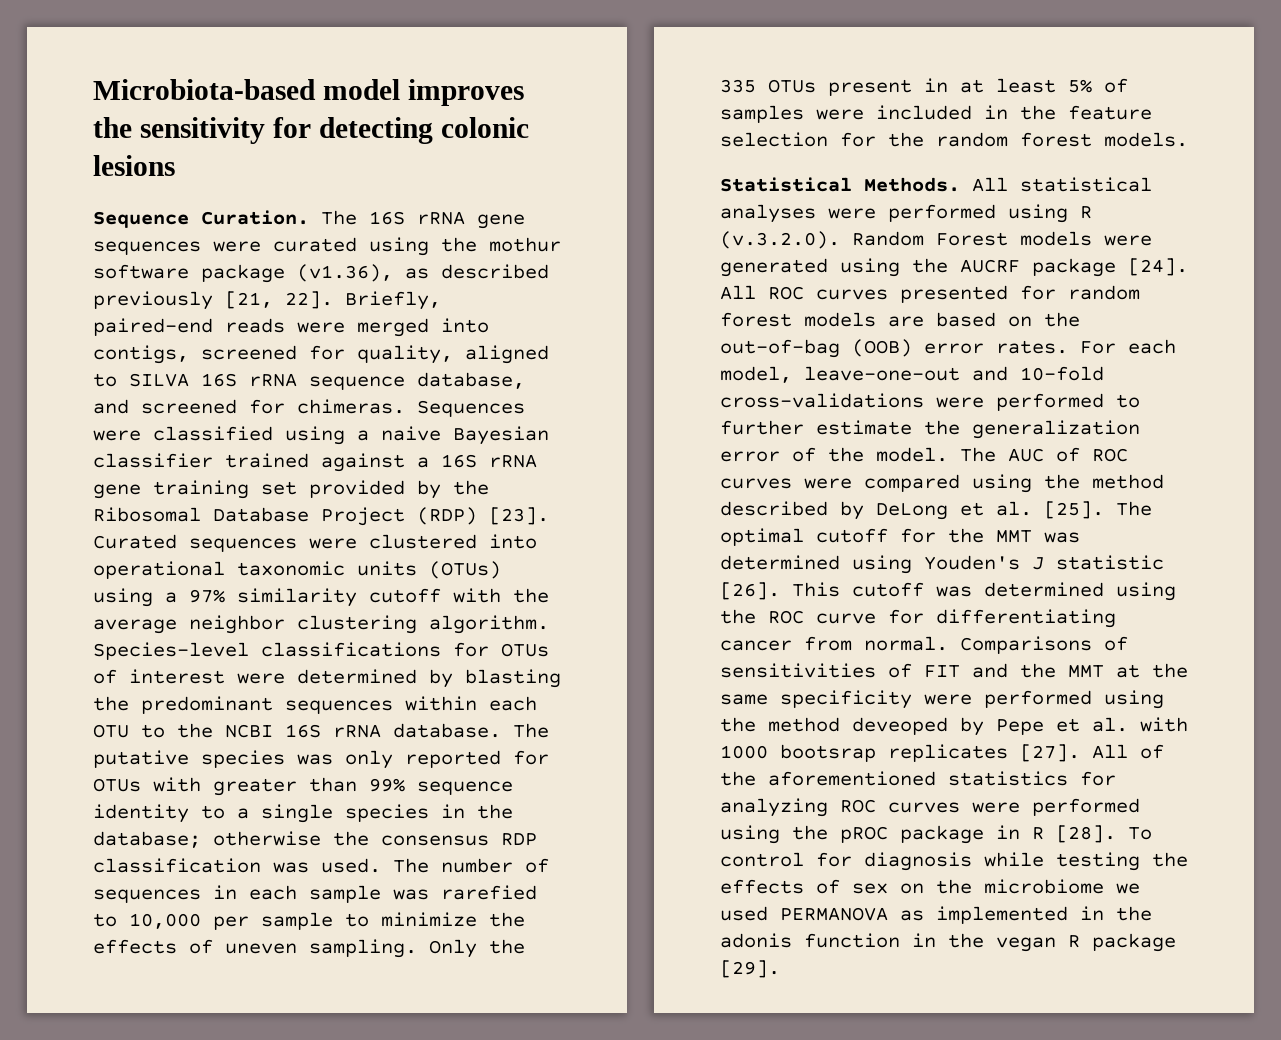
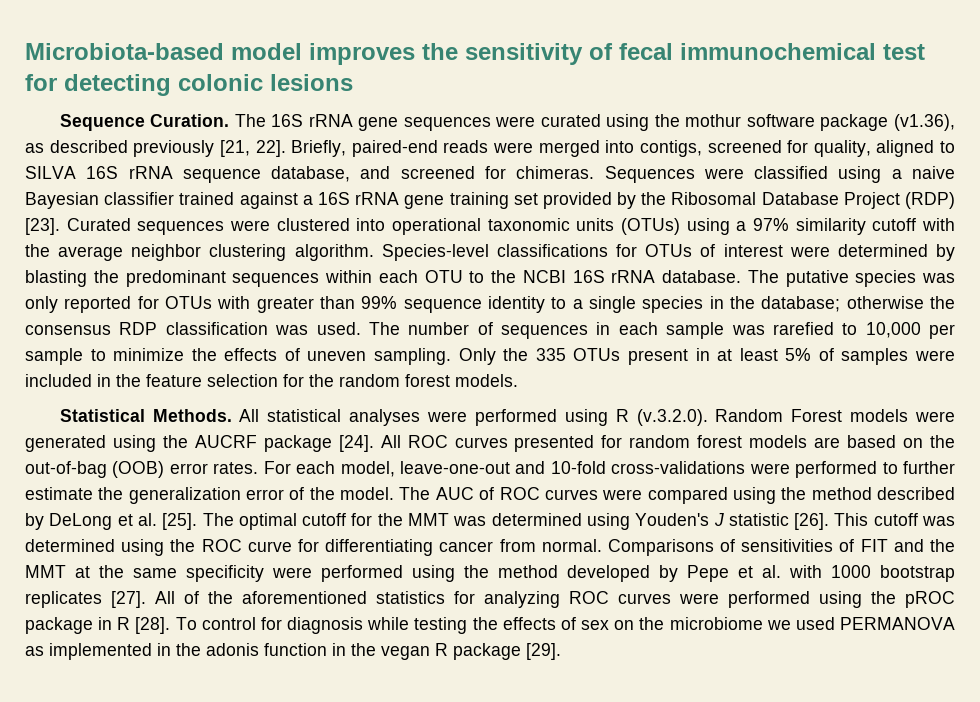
(265, 130) none -> [589,43,925,60] of fecal immunochemical test
[852,717,948,735] deveoped -> [567,565,650,582] developed
[780,744,876,762] bootsrap -> [880,565,955,582] bootstrap

